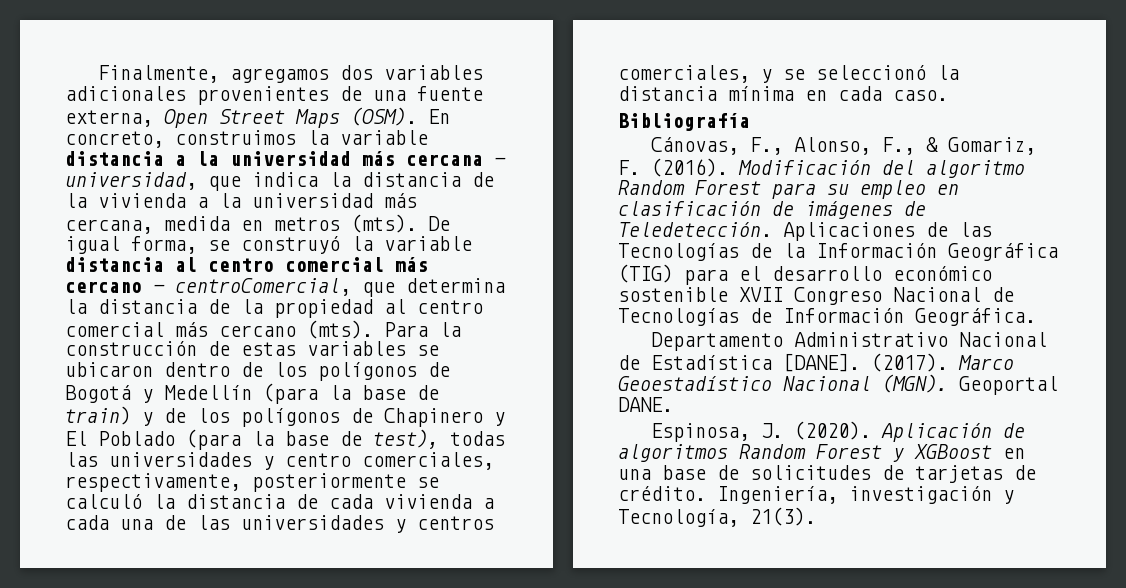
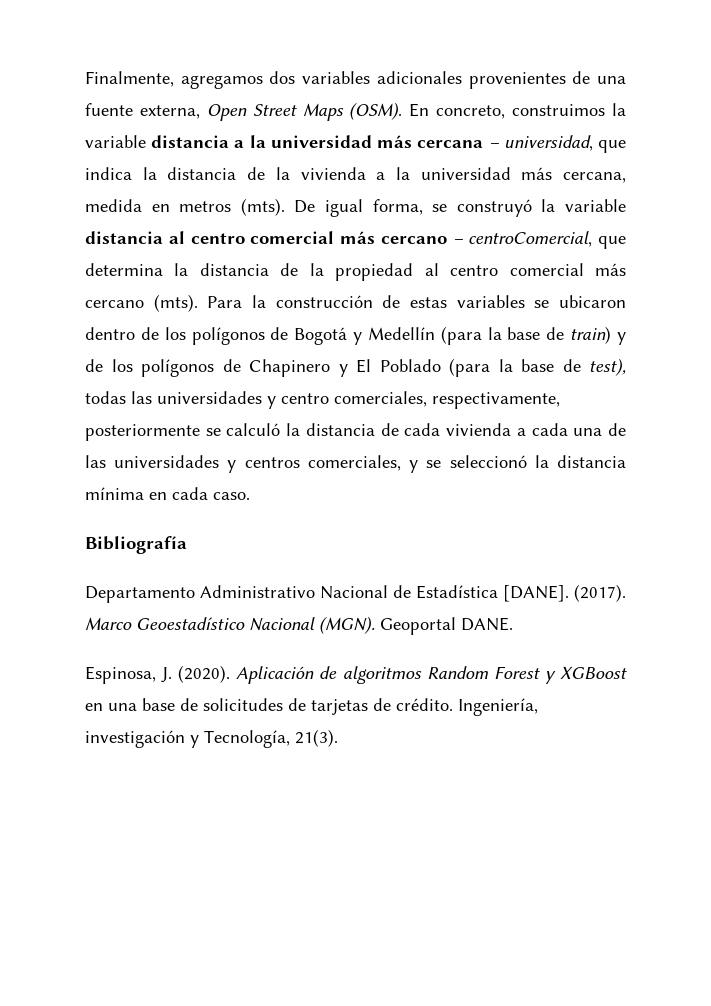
[650,137,1036,155] [618,158,1025,178] [618,180,959,199] [618,201,926,219] [618,222,992,241] [618,243,1058,261] [618,264,992,285] [618,287,1014,305] [618,308,1036,326] // Cánovas, F., Alonso, F., & Gomariz, F. (2016). Modificación del algoritmo Random Forest para su empleo en clasificación de imágenes de Teledetección. Aplicaciones de las Tecnologías de la Información Geográfica (TIG) para el desarrollo económico sostenible XVII Congreso Nacional de Tecnologías de Información Geográfica. -> (187, 545) none

